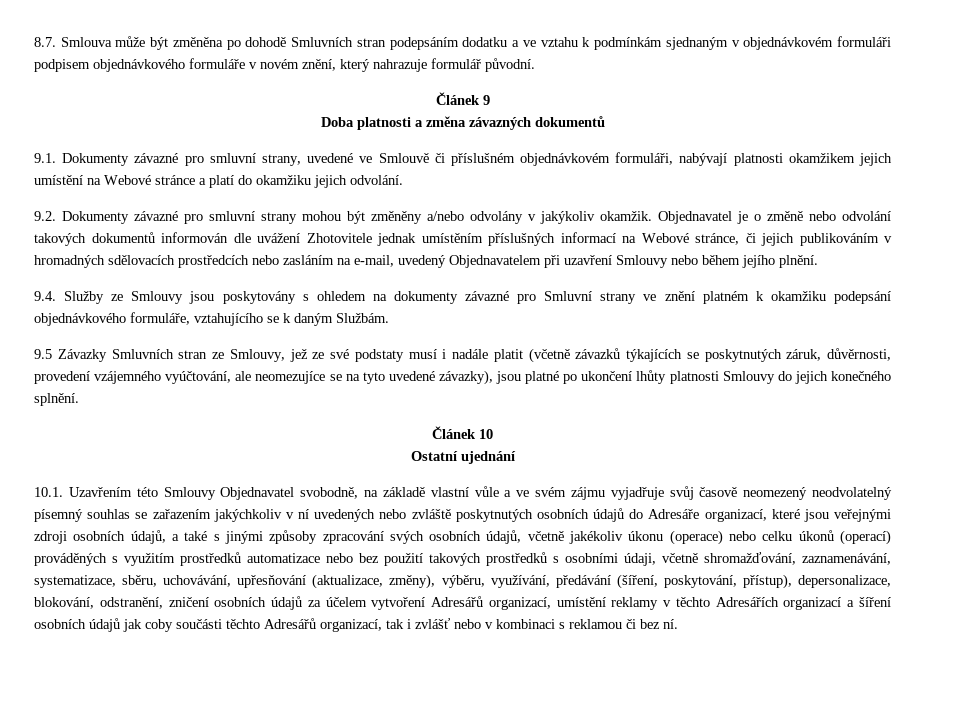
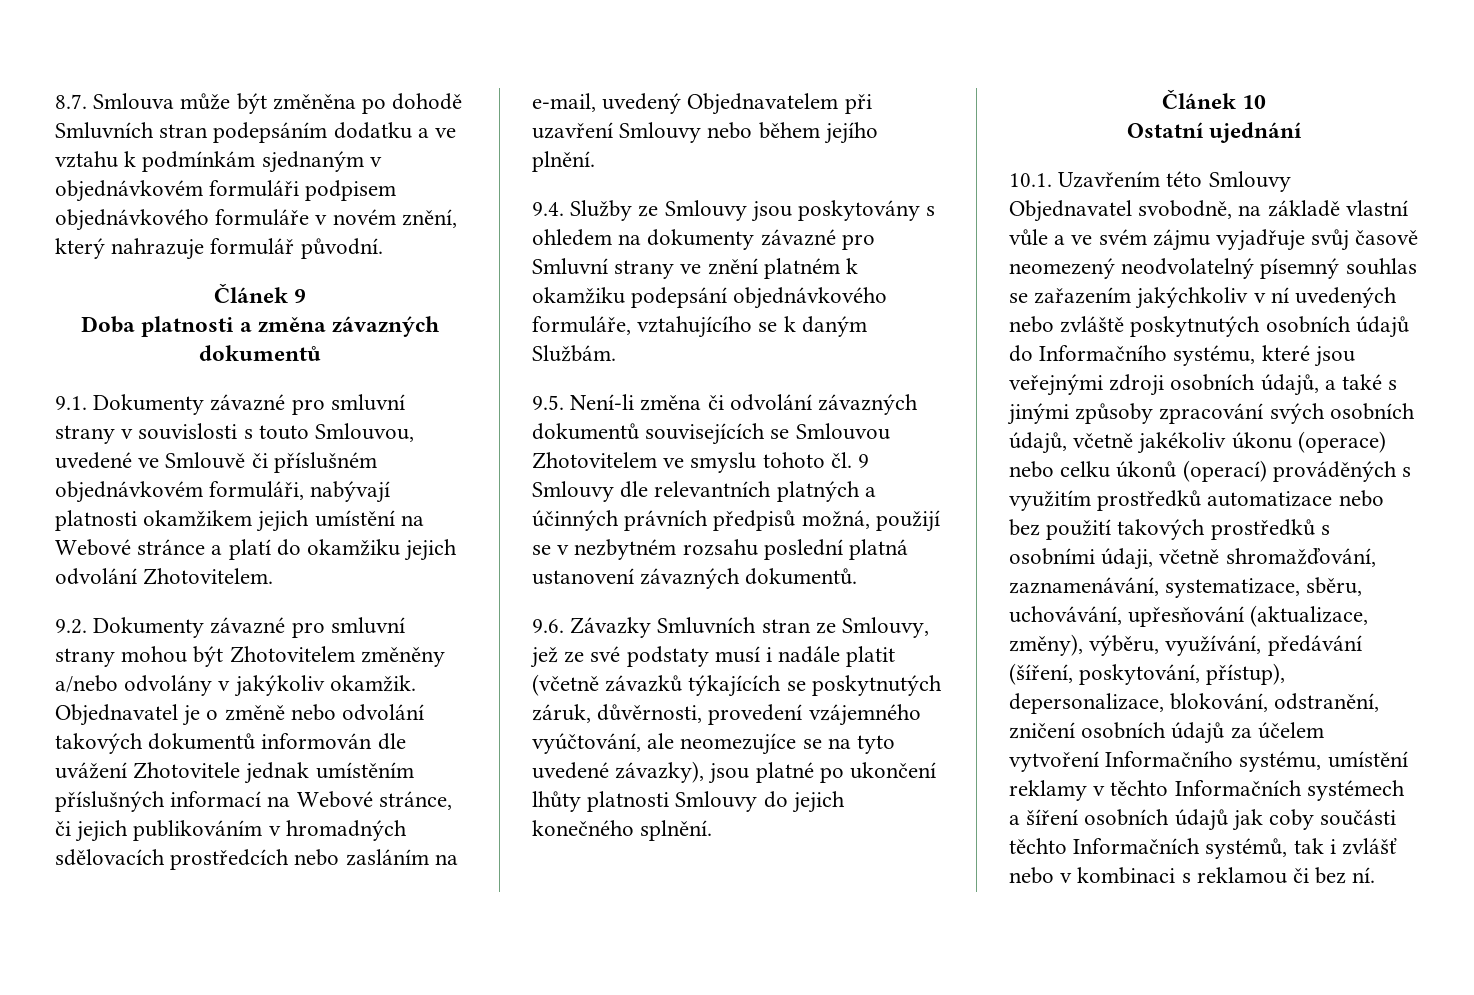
[261,154,301,166] strany, -> [55,423,415,444] strany v souvislosti s touto Smlouvou,
[350,175,403,185] odvolání. -> [55,568,274,585] odvolání Zhotovitelem.
(365, 217) none -> [229,646,355,663] Zhotovitelem
[34,349,52,359] 9.5 -> [532,394,919,415] [532,423,890,445] [532,452,870,473] [532,481,876,502] [532,510,940,532] [532,539,909,560] [532,568,858,589] [532,619,564,633] 9.5. Není-li změna či odvolání závazných dokumentů souvisejících se Smlouvou Zhotovitelem ve smyslu tohoto čl. 9 Smlouvy dle relevantních platných a účinných právních předpisů možná, použijí se v nezbytném rozsahu poslední platná ustanovení závazných dokumentů. // 9.6.
[648,509,767,522] Adresáře organizací, -> [1039,345,1256,366] Informačního systému,
[431,596,551,610] Adresářů organizací, -> [1105,751,1322,772] Informačního systému,
[715,597,842,610] Adresářích organizací -> [1174,780,1405,801] Informačních systémech
[264,618,382,632] Adresářů organizací, -> [1073,838,1288,859] Informačních systémů,

